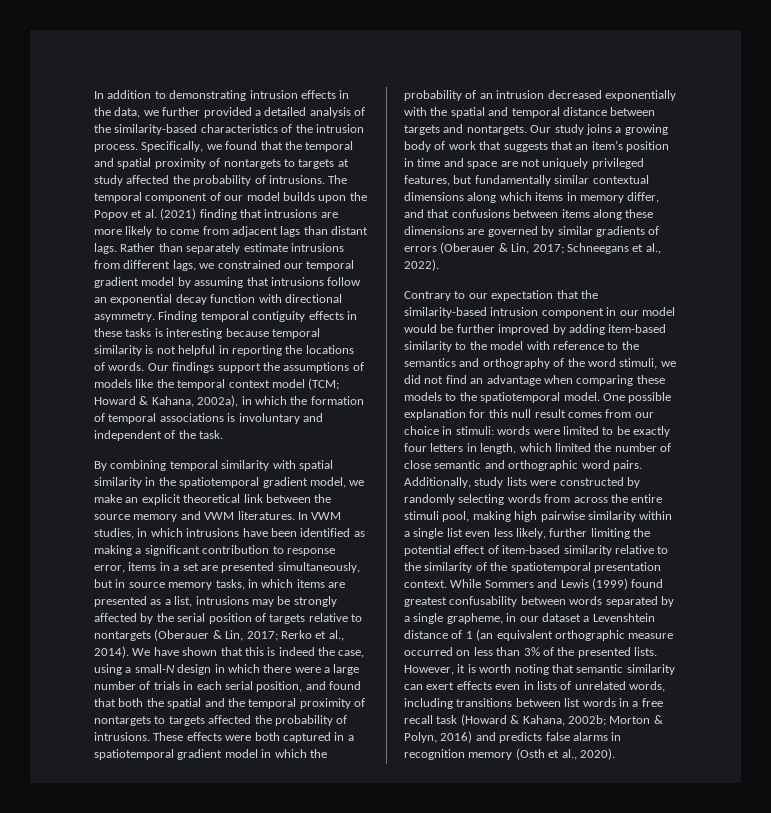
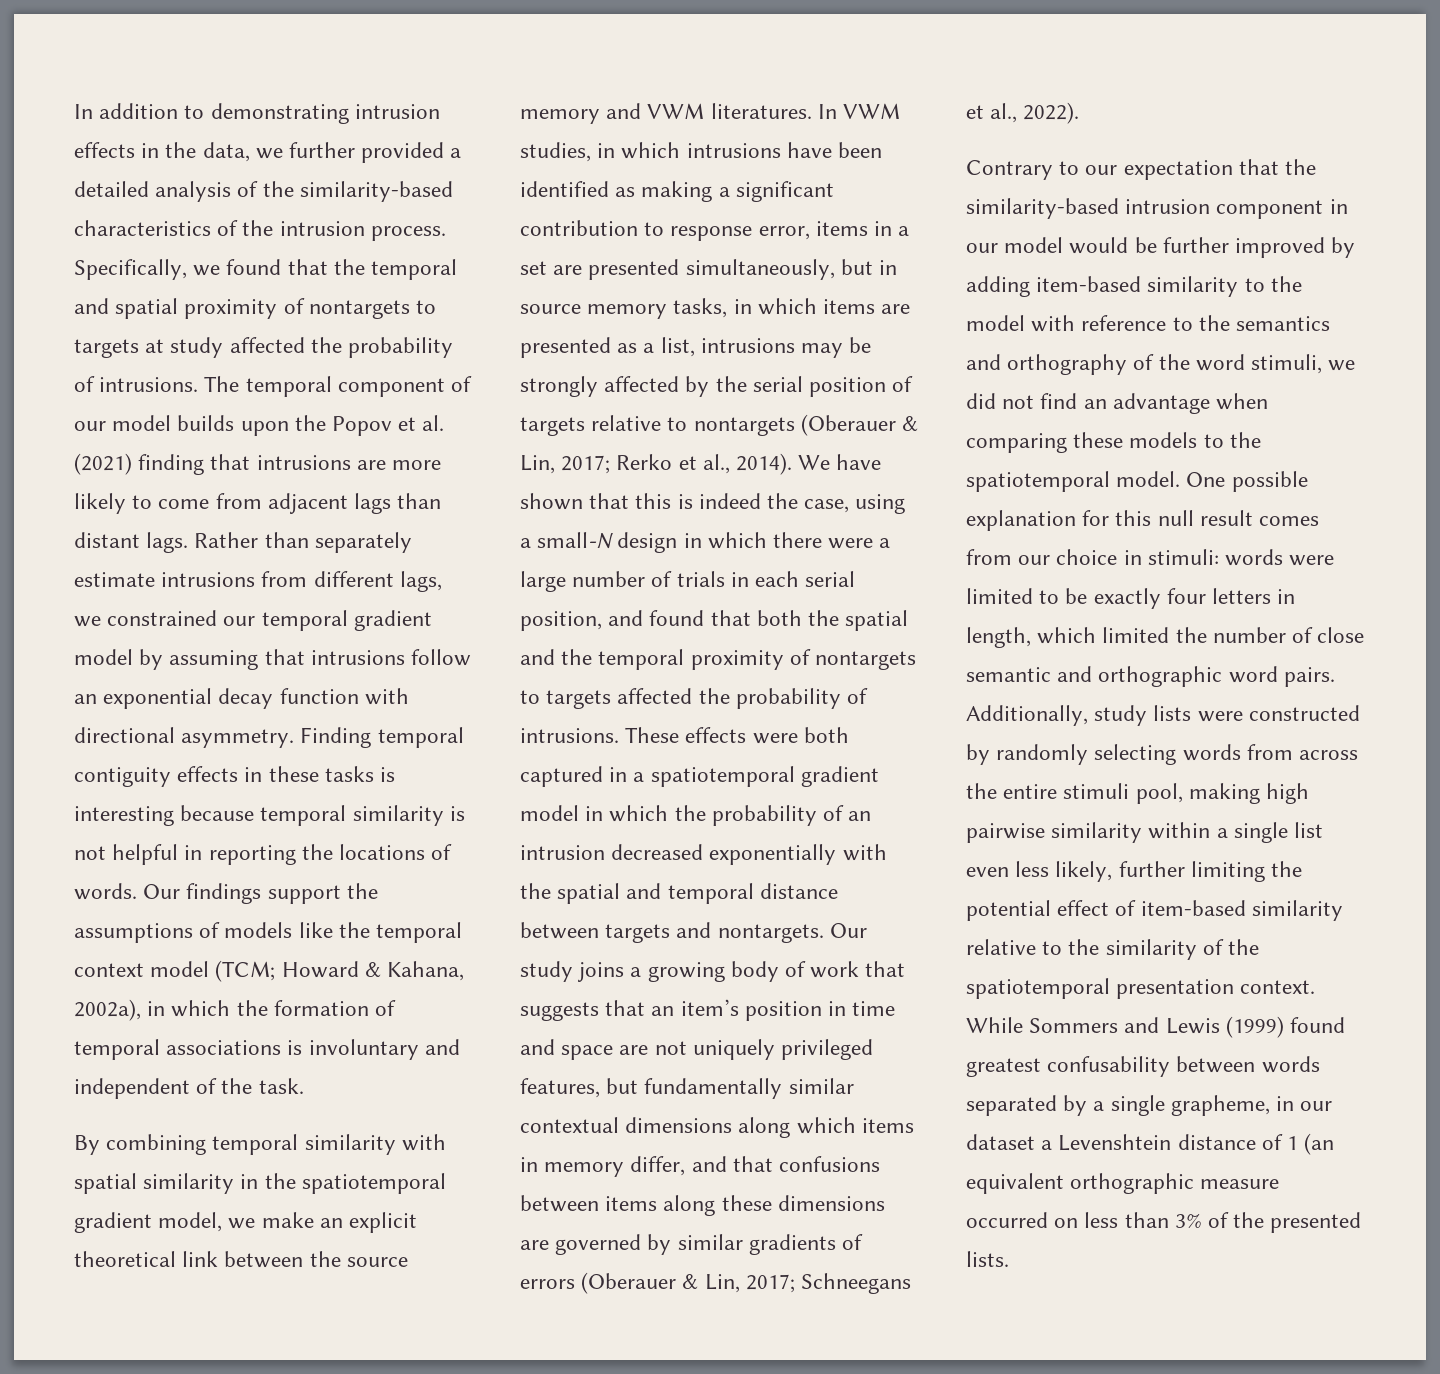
[404,664,675,675] [404,681,665,692] [404,698,663,709] [404,714,663,726] [404,731,622,743] [404,748,615,760] However, it is worth noting that semantic similarity can exert effects even in lists of unrelated words, including transitions between list words in a free recall task (Howard & Kahana, 2002b; Morton & Polyn, 2016) and predicts false alarms in recognition memory (Osth et al., 2020). -> (1009, 1259) none

